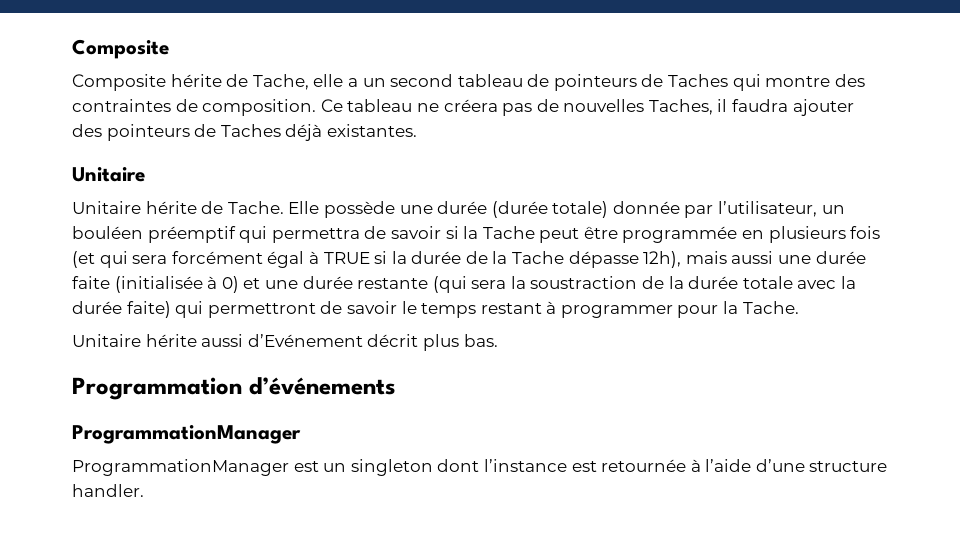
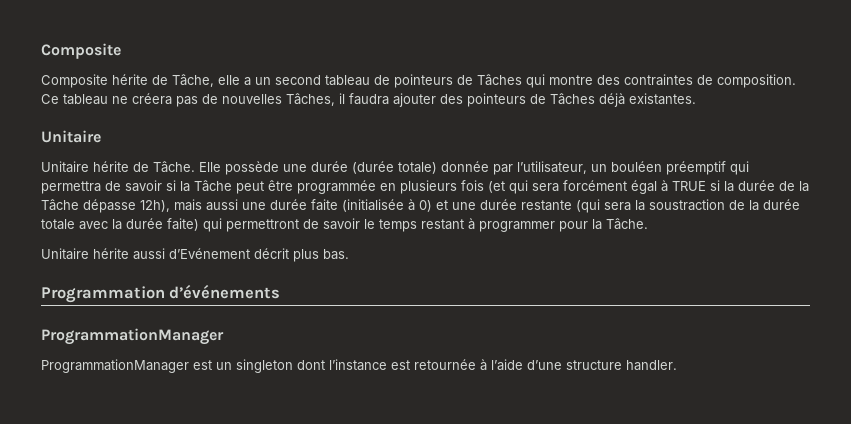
[252,74,309,90] Tache, -> [172,74,214,87] Tâche,
[668,74,729,87] Taches -> [477,74,522,86] Tâches
[648,99,713,115] Taches, -> [286,93,335,106] Tâches,
[220,124,281,137] Taches -> [550,93,595,105] Tâches
[227,201,284,214] Tache. -> [153,161,195,173] Tâche.
[482,226,535,239] Tache -> [194,180,232,192] Tâche
[512,251,565,264] Tache -> [41,199,79,211] Tâche
[742,301,799,314] Tache. -> [606,218,648,230] Tâche.

